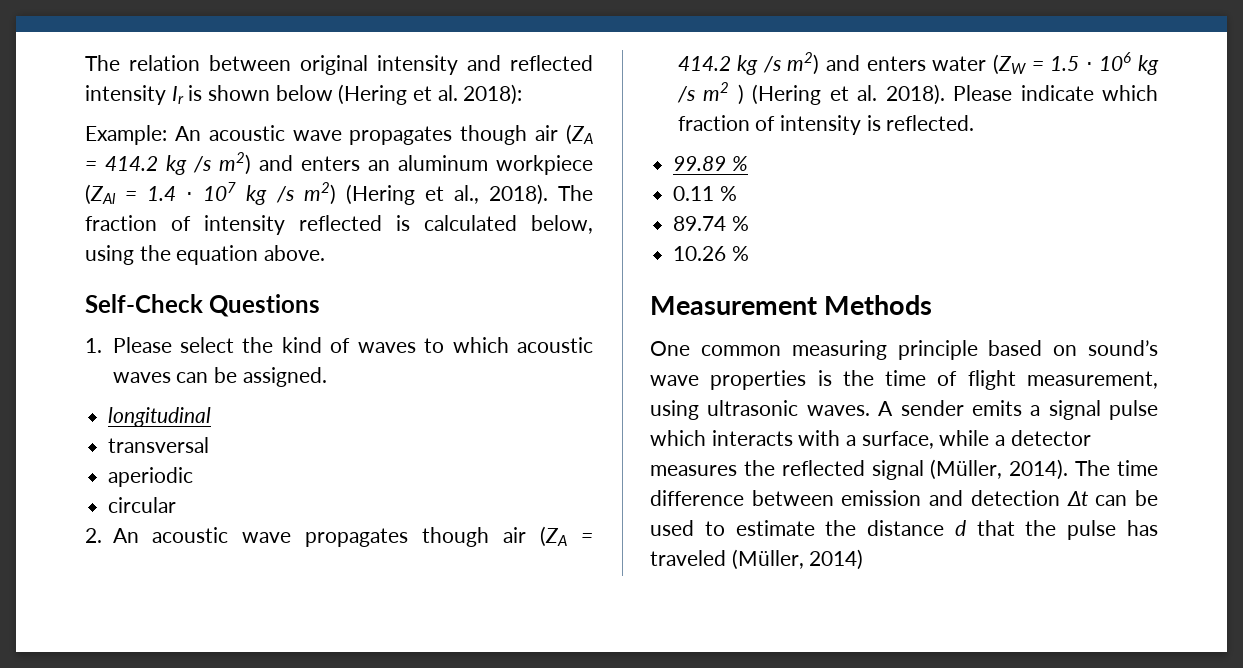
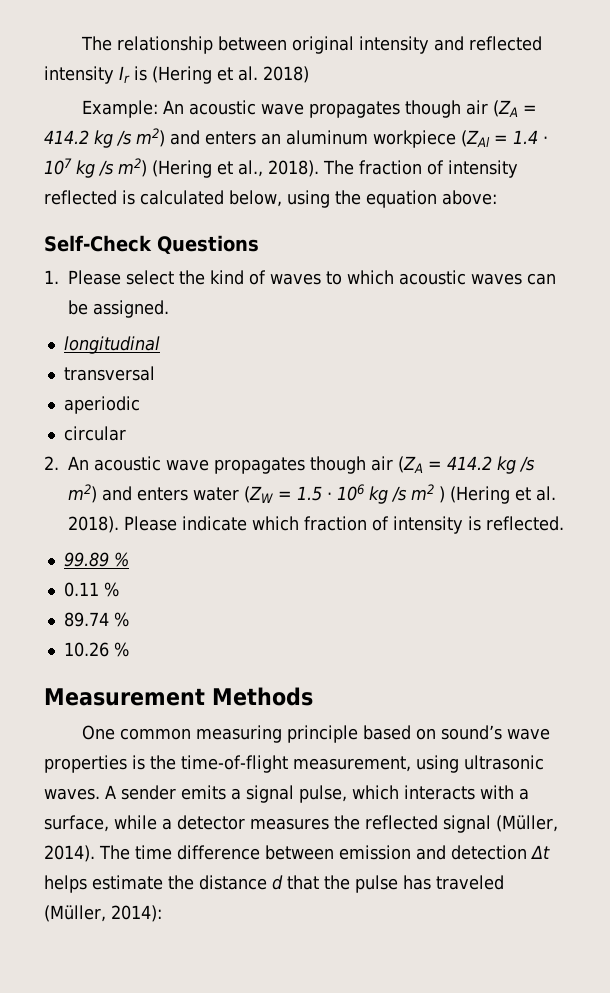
[85,55,200,71] The relation -> [80,36,213,54] The relationship
[208,84,523,105] shown below (Hering et al. 2018): -> [152,66,309,84] (Hering et al. 2018)
[264,245,326,261] above. -> [442,190,497,205] above:
[885,370,1016,390] time of flight -> [181,755,288,773] time-of-flight
[1109,400,1158,420] pulse -> [299,785,347,803] pulse,
[1095,490,1158,506] [650,520,725,536] can be used to -> [44,875,87,893] helps
[809,549,864,570] 2014) -> [111,905,162,922] 2014):

